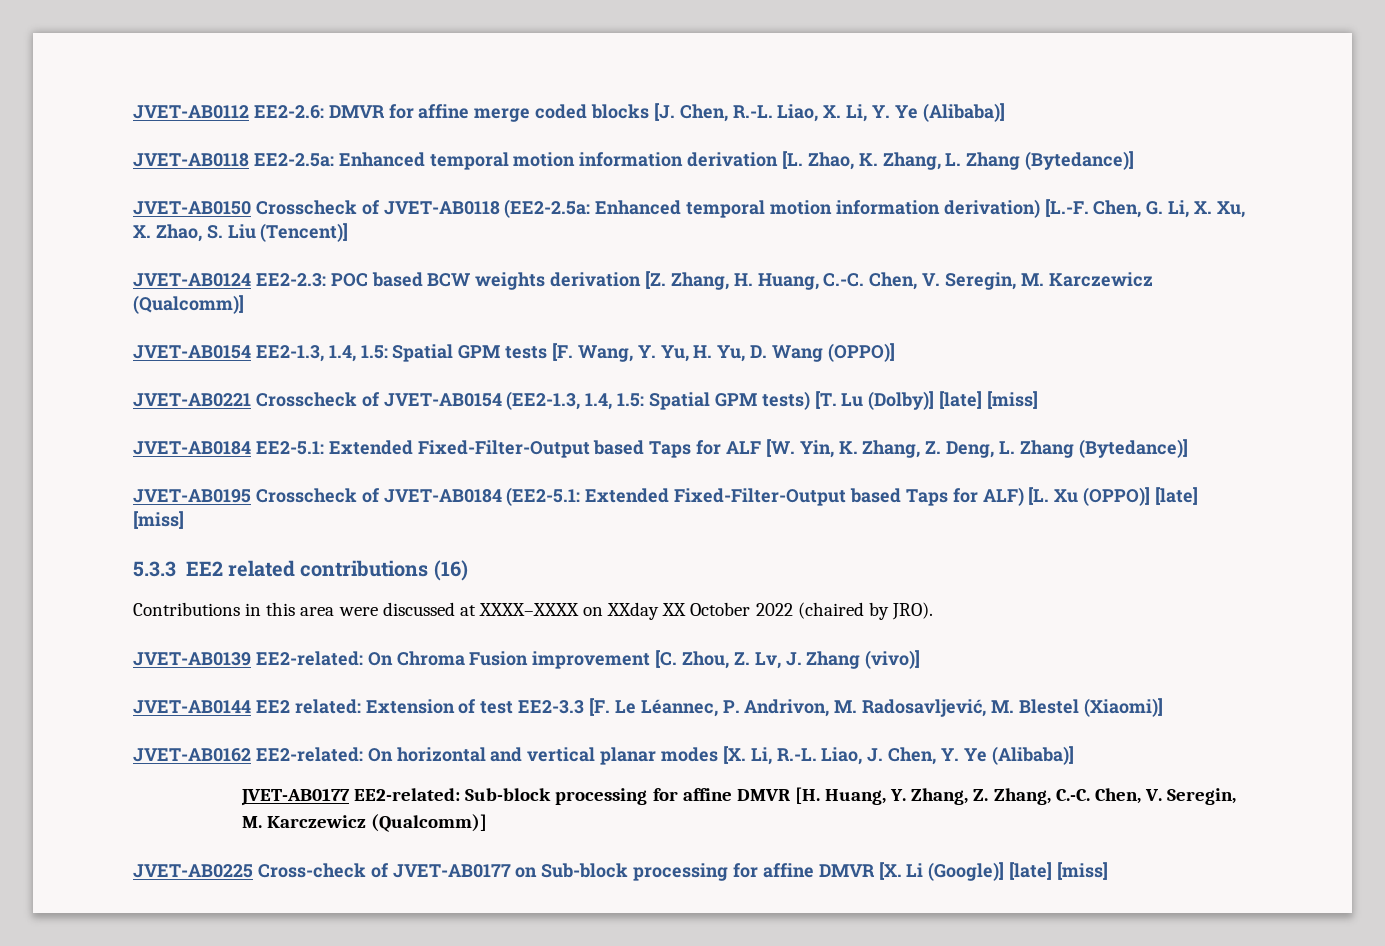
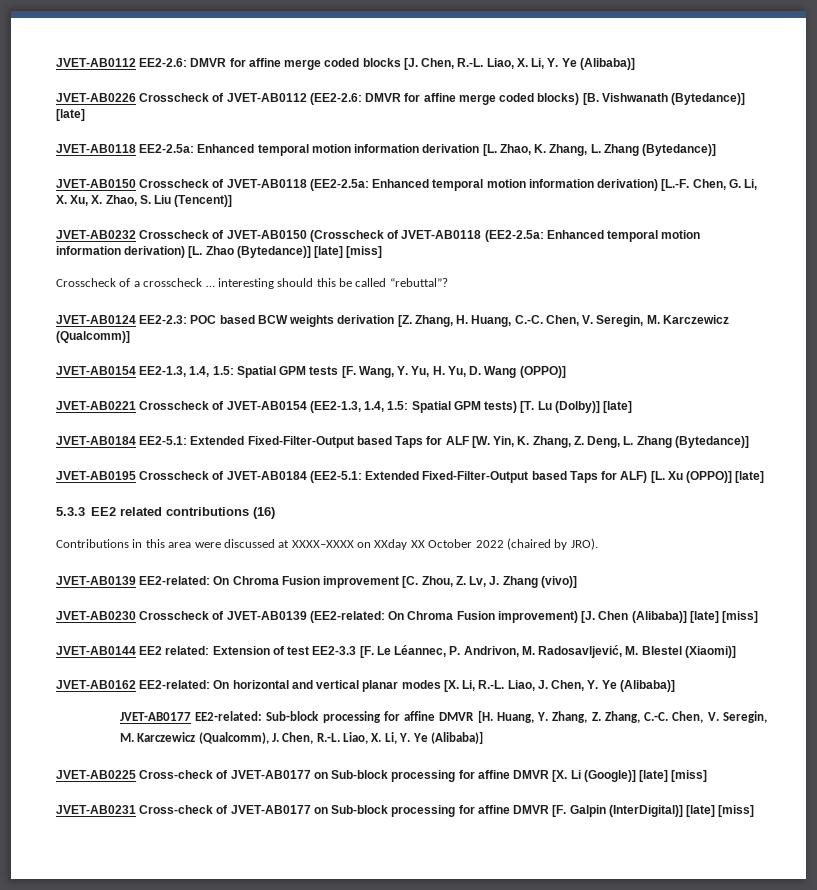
(1005, 112) none -> [56,93,746,105] [56,109,85,121] // JVET-AB0226 Crosscheck of JVET-AB0112 (EE2-2.6: DMVR for affine merge coded blocks) [B. Vishwanath (Bytedance)] [late]
(349, 232) none -> [56,230,701,242] [56,246,383,258] [56,278,448,289] // JVET-AB0232 Crosscheck of JVET-AB0150 (Crosscheck of JVET-AB0118 (EE2-2.5a: Enhanced temporal motion information derivation) [L. Zhao (Bytedance)] [late] [miss] // Crosscheck of a crosscheck … interesting should this be called “rebuttal”?
[987,391,1039,409] [miss] -> (633, 407) none
[133,511,184,529] [miss] -> (765, 477) none
(921, 659) none -> [56,611,759,623] // JVET-AB0230 Crosscheck of JVET-AB0139 (EE2-related: On Chroma Fusion improvement) [J. Chen (Alibaba)] [late] [miss]
[371,814,488,832] (Qualcomm)] -> [198,731,483,744] (Qualcomm), J. Chen, R.-L. Liao, X. Li, Y. Ye (Alibaba)]
(1109, 871) none -> [56,805,755,817] // JVET-AB0231 Cross-check of JVET-AB0177 on Sub-block processing for affine DMVR [F. Galpin (InterDigital)] [late] [miss]

